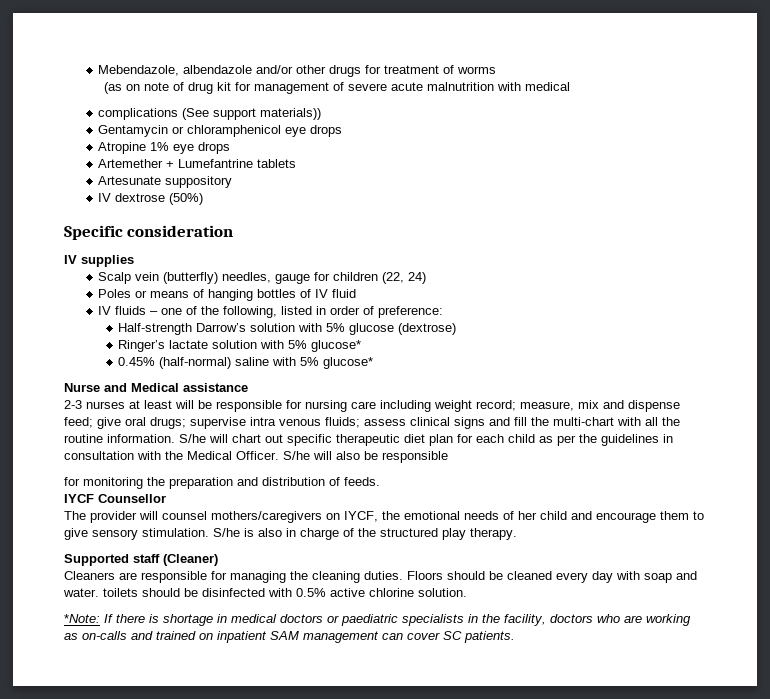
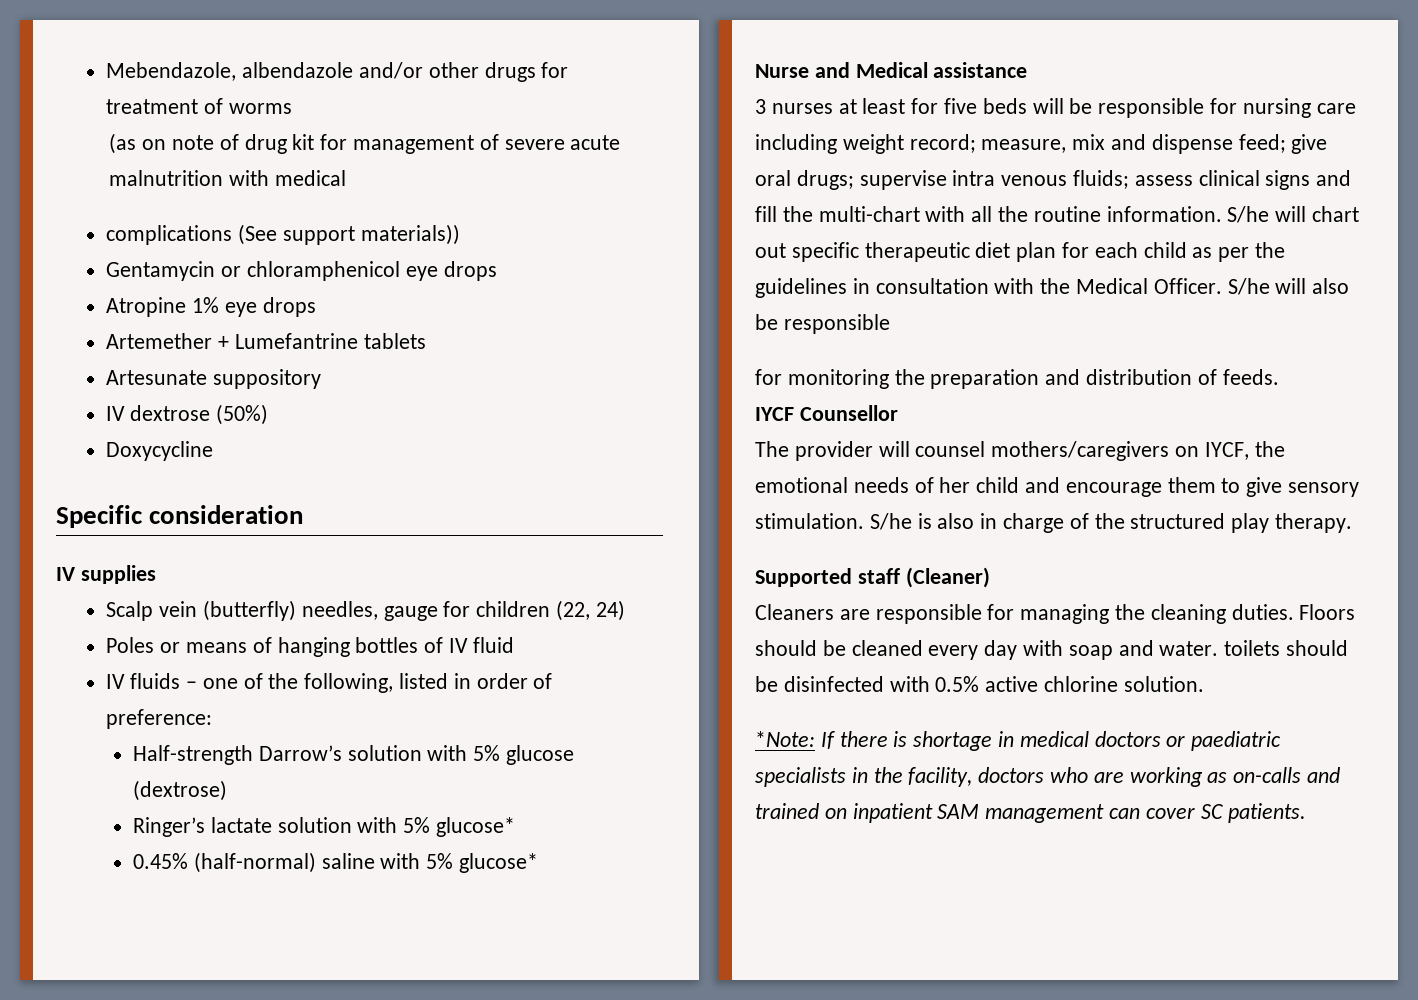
(204, 199) none -> [106,441,214,461] // Doxycycline
[64,400,82,409] 2-3 -> [755,99,766,114] 3
(172, 404) none -> [911,98,1027,114] for five beds

